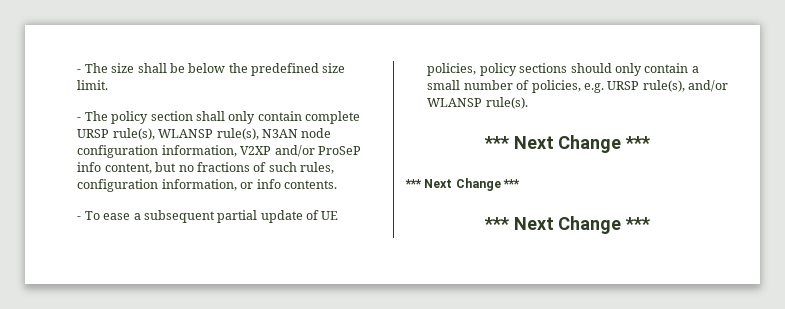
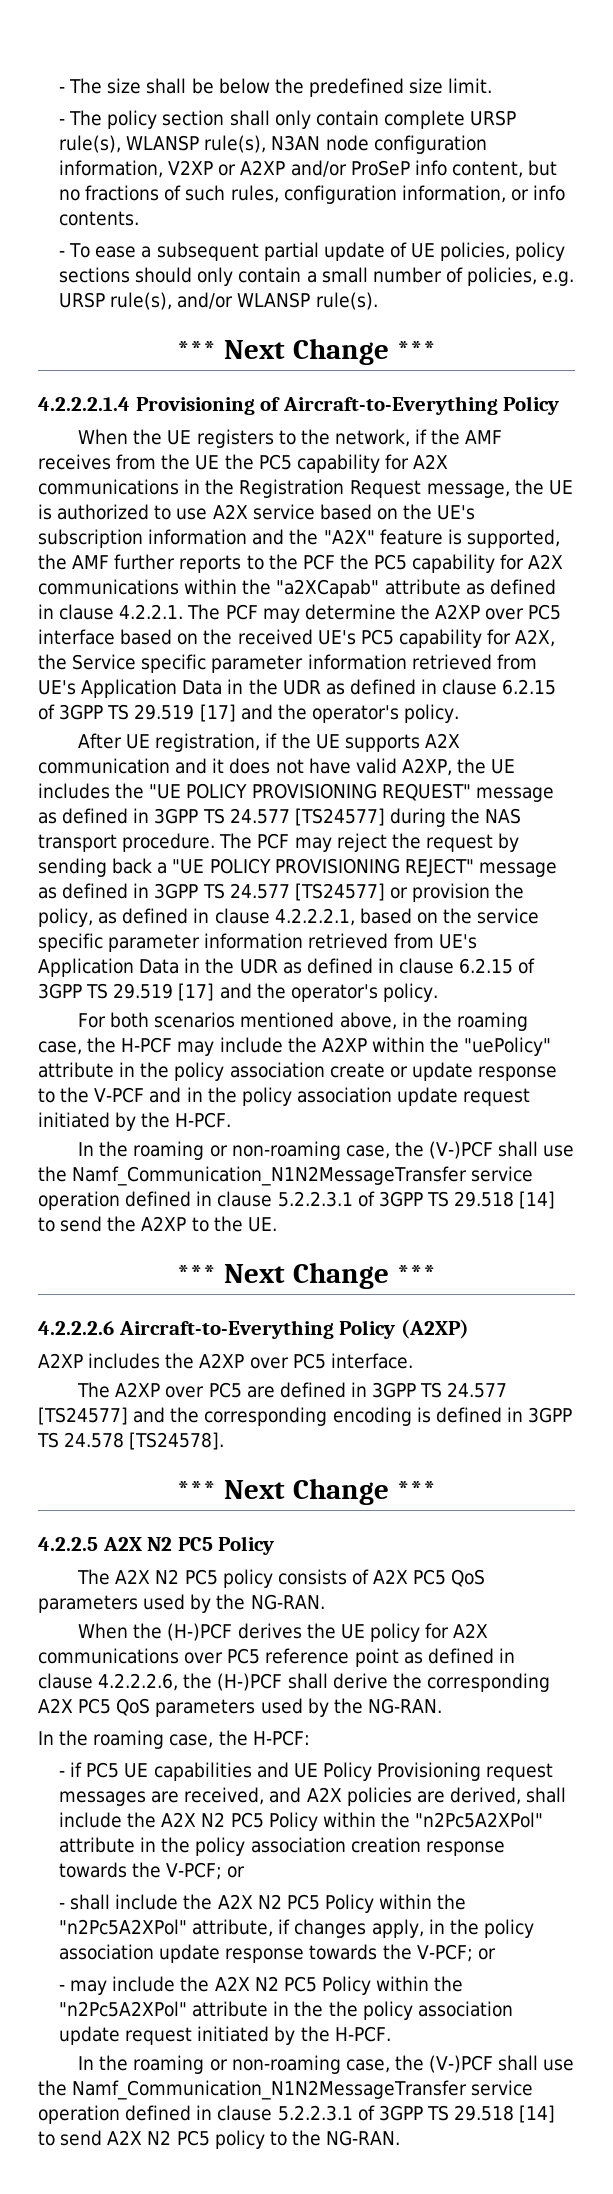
(272, 150) none -> [218,160,286,176] or A2XP
[405,178,521,191] [483,216,651,234] *** Next Change *** // *** Next Change *** -> [38,396,560,415] [78,429,503,448] [38,454,449,473] [38,479,573,498] [38,504,476,520] [38,529,560,548] [38,554,564,573] [38,579,556,598] [38,604,562,623] [38,629,556,648] [38,654,537,673] [38,679,557,698] [38,704,460,723] [78,733,461,752] [38,758,516,776] [38,783,554,802] [38,808,522,827] [38,833,520,852] [38,858,557,877] [38,883,525,902] [38,908,540,927] [38,933,477,952] [38,958,536,977] [38,983,438,1002] [78,1012,529,1031] [38,1037,552,1056] [38,1062,558,1081] [38,1087,531,1106] [38,1112,232,1131] [78,1141,575,1160] [38,1166,534,1186] [38,1191,556,1210] [38,1216,277,1232] [177,1262,436,1289] [38,1319,469,1339] [38,1353,413,1369] [77,1382,508,1398] [38,1407,573,1426] [37,1432,225,1450] [177,1478,436,1505] [38,1536,275,1555] [77,1569,486,1588] [38,1594,325,1613] [78,1623,489,1642] [38,1648,515,1667] [38,1673,550,1692] [38,1698,442,1717] [38,1730,310,1749] [59,1762,554,1781] [59,1787,567,1806] [59,1812,544,1831] [59,1837,505,1856] [59,1862,246,1880] [59,1894,467,1913] [59,1919,534,1938] [59,1944,496,1963] [59,1976,464,1995] [59,2001,513,2020] [59,2026,391,2045] [78,2055,575,2074] [38,2080,534,2100] [38,2105,556,2124] [38,2130,401,2149] 4.2.2.2.1.4 Provisioning of Aircraft-to-Everything Policy // When the UE registers to the network, if the AMF receives from the UE the PC5 capability for A2X communications in the Registration Request message, the UE is authorized to use A2X service based on the UE's subscription information and the "A2X" feature is supported, the AMF further reports to the PCF the PC5 capability for A2X communications within the "a2XCapab" attribute as defined in clause 4.2.2.1. The PCF may determine the A2XP over PC5 interface based on the received UE's PC5 capability for A2X, the Service specific parameter information retrieved from UE's Application Data in the UDR as defined in clause 6.2.15 of 3GPP TS 29.519 [17] and the operator's policy. // After UE registration, if the UE supports A2X communication and it does not have valid A2XP, the UE includes the "UE POLICY PROVISIONING REQUEST" message as defined in 3GPP TS 24.577 [TS24577] during the NAS transport procedure. The PCF may reject the request by sending back a "UE POLICY PROVISIONING REJECT" message as defined in 3GPP TS 24.577 [TS24577] or provision the policy, as defined in clause 4.2.2.2.1, based on the service specific parameter information retrieved from UE's Application Data in the UDR as defined in clause 6.2.15 of 3GPP TS 29.519 [17] and the operator's policy. // For both scenarios mentioned above, in the roaming case, the H-PCF may include the A2XP within the "uePolicy" attribute in the policy association create or update response to the V-PCF and in the policy association update request initiated by the H-PCF. // In the roaming or non-roaming case, the (V-)PCF shall use the Namf_Communication_N1N2MessageTransfer service operation defined in clause 5.2.2.3.1 of 3GPP TS 29.518 [14] to send the A2XP to the UE. // *** Next Change *** // 4.2.2.2.6 Aircraft-to-Everything Policy (A2XP) // A2XP includes the A2XP over PC5 interface. // The A2XP over PC5 are defined in 3GPP TS 24.577 [TS24577] and the corresponding encoding is defined in 3GPP TS 24.578 [TS24578]. // *** Next Change *** // 4.2.2.5 A2X N2 PC5 Policy // The A2X N2 PC5 policy consists of A2X PC5 QoS parameters used by the NG-RAN. // When the (H-)PCF derives the UE policy for A2X communications over PC5 reference point as defined in clause 4.2.2.2.6, the (H-)PCF shall derive the corresponding A2X PC5 QoS parameters used by the NG-RAN. // In the roaming case, the H-PCF: // - if PC5 UE capabilities and UE Policy Provisioning request messages are received, and A2X policies are derived, shall include the A2X N2 PC5 Policy within the "n2Pc5A2XPol" attribute in the policy association creation response towards the V-PCF; or // - shall include the A2X N2 PC5 Policy within the "n2Pc5A2XPol" attribute, if changes apply, in the policy association update response towards the V-PCF; or // - may include the A2X N2 PC5 Policy within the "n2Pc5A2XPol" attribute in the the policy association update request initiated by the H-PCF. // In the roaming or non-roaming case, the (V-)PCF shall use the Namf_Communication_N1N2MessageTransfer service operation defined in clause 5.2.2.3.1 of 3GPP TS 29.518 [14] to send A2X N2 PC5 policy to the NG-RAN.

